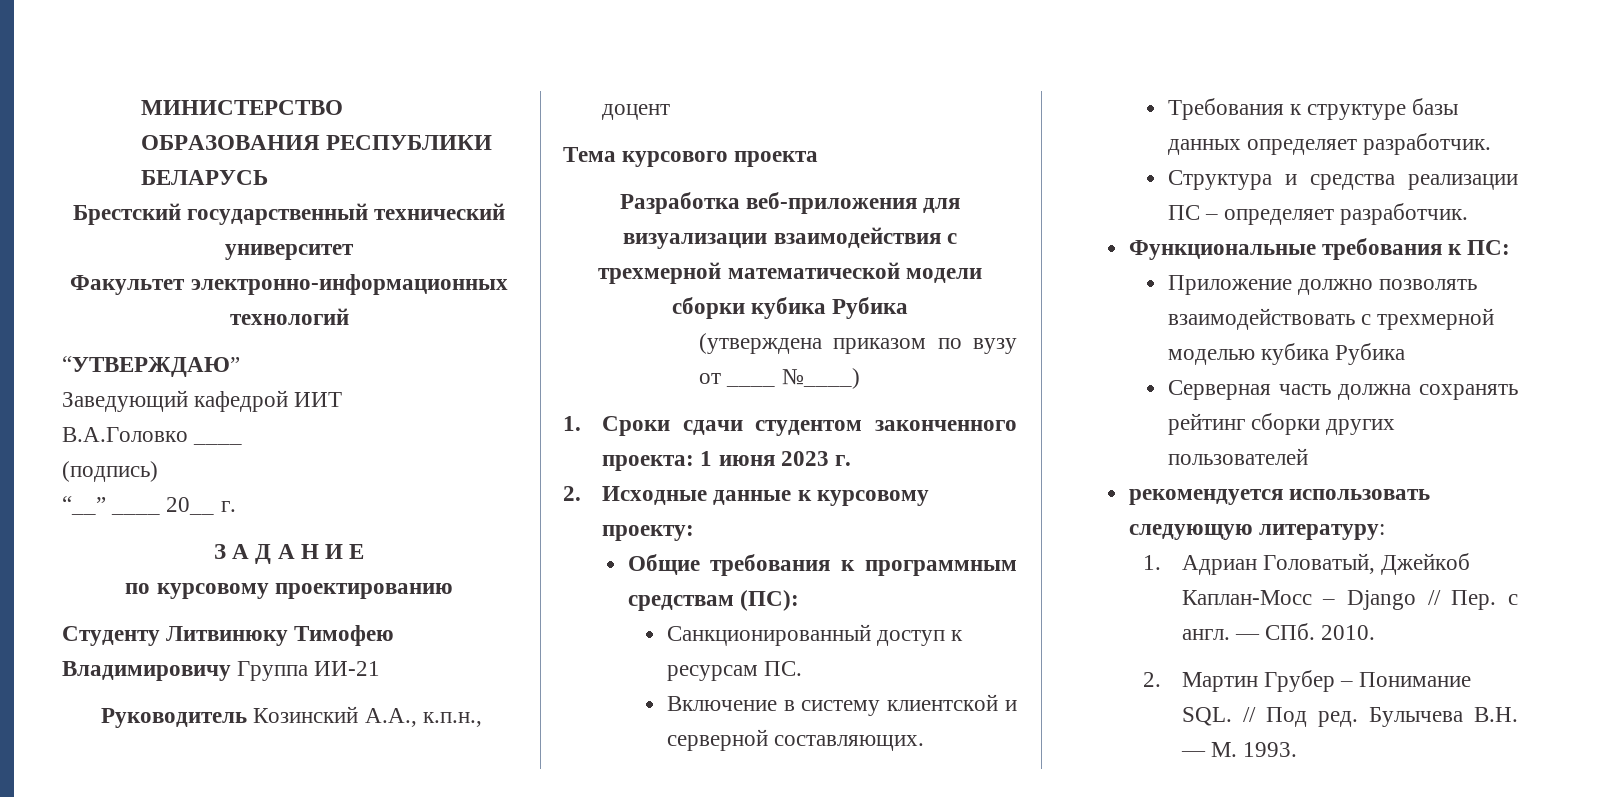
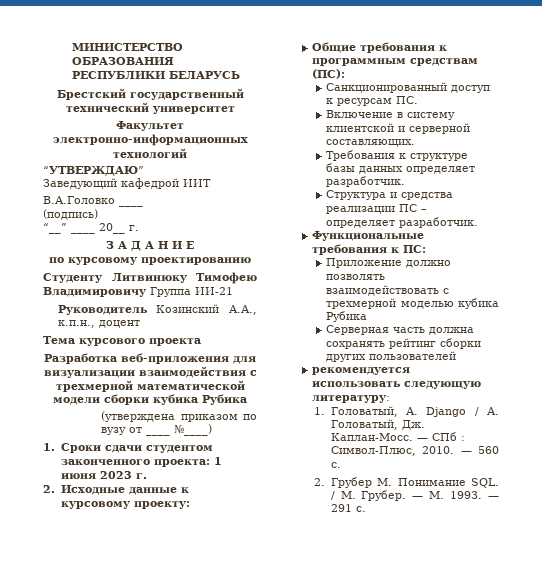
[1181,553,1471,575] [1181,590,1518,610] [1181,623,1376,640] [1142,670,1472,692] [1181,707,1518,727] [1180,742,1298,757] Адриан Головатый, Джейкоб Каплан-Мосс – Django // Пер. с англ. — СПб. 2010. // 2. Мартин Грубер – Понимание SQL. // Под ред. Булычева В.Н. — М. 1993. -> [330,406,499,417] [330,419,425,430] [330,432,465,441] [330,446,499,456] [330,462,341,468] [314,477,499,488] [330,490,500,501] [330,504,366,512] Головатый, А. Django / А. Головатый, Дж. Каплан-Мосс. — СПб : Символ-Плюс, 2010. — 560 с. // 2. Грубер М. Понимание SQL. / М. Грубер. — М. 1993. — 291 с.

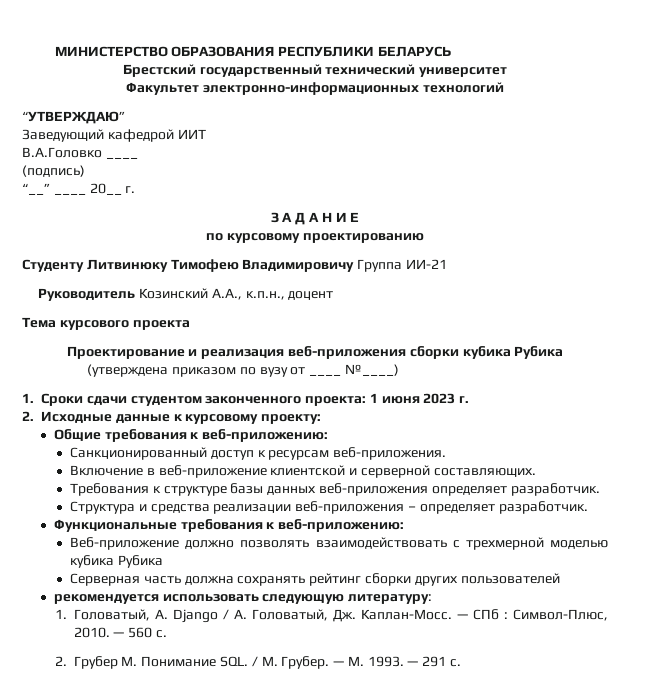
[44,353,256,364] [43,366,257,378] [55,380,245,392] [53,397,100,405] Разработка веб-приложения для визуализации взаимодействия с трехмерной математической модели -> [66,346,406,359] Проектирование и реализация веб-приложения
[311,58,478,66] [311,69,345,79] программным средствам (ПС): -> [202,429,329,442] веб-приложению:
[396,96,419,104] ПС. -> [333,447,447,460] веб-приложения.
[407,112,456,120] систему -> [158,465,267,478] веб-приложение
(404, 170) none -> [318,483,428,496] веб-приложения
[399,204,418,212] ПС -> [295,501,405,514] веб-приложения
[402,245,426,253] [326,258,403,268] ПС: // Приложение -> [278,519,405,532] [70,537,180,550] веб-приложению: // Веб-приложение

